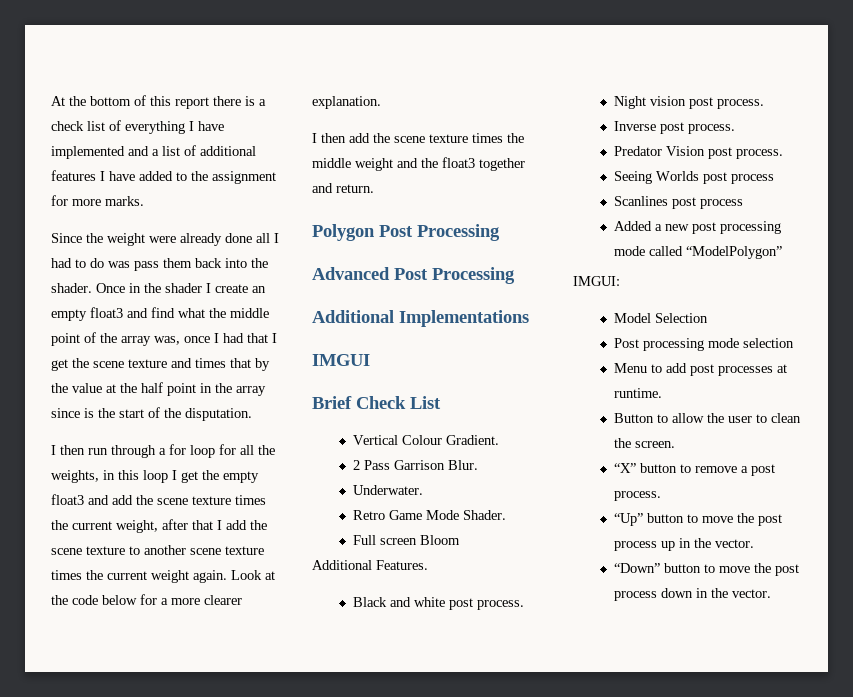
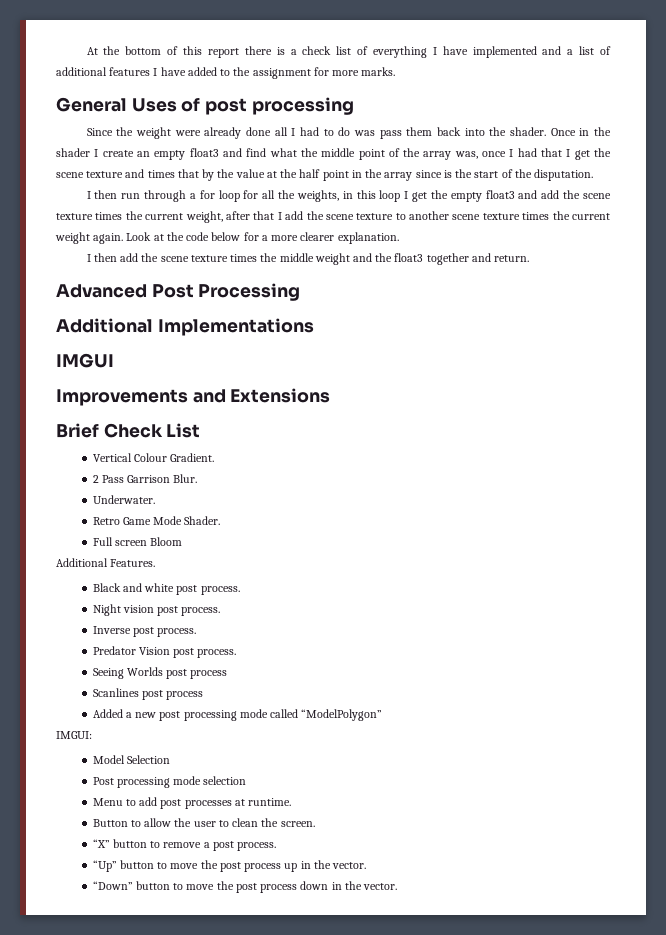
(144, 201) none -> [56,97,354,115] // General Uses of post processing
[312,224,500,241] // Polygon Post Processing -> (530, 258) none
(370, 360) none -> [56,388,331,406] // Improvements and Extensions

